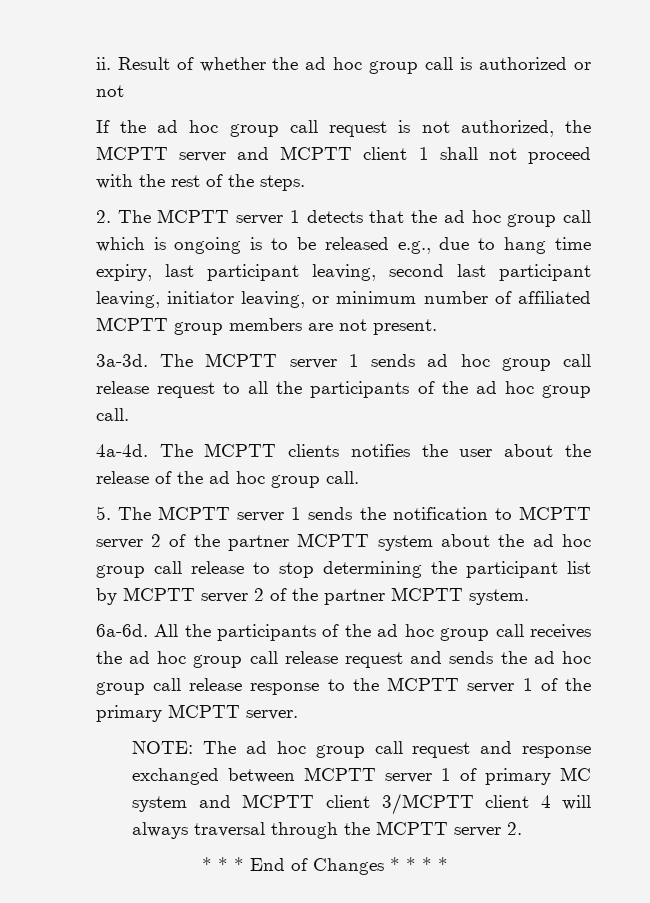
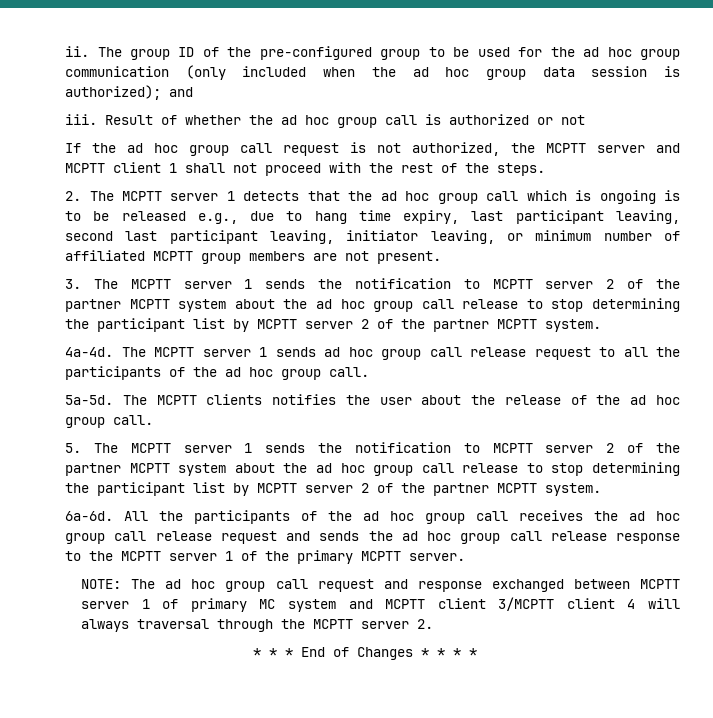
(111, 63) none -> [97,46,681,60] [65,65,680,80] [65,85,194,100] [65,114,98,125] The group ID of the pre-configured group to be used for the ad hoc group communication (only included when the ad hoc group data session is authorized); and // iii.
[95,354,148,367] 3a-3d. -> [65,278,680,289] [65,298,681,312] [65,318,602,332] [65,347,114,357] 3. The MCPTT server 1 sends the notification to MCPTT server 2 of the partner MCPTT system about the ad hoc group call release to stop determining the participant list by MCPTT server 2 of the partner MCPTT system. // 4a-4d.
[95,444,148,457] 4a-4d. -> [65,395,114,405] 5a-5d.

